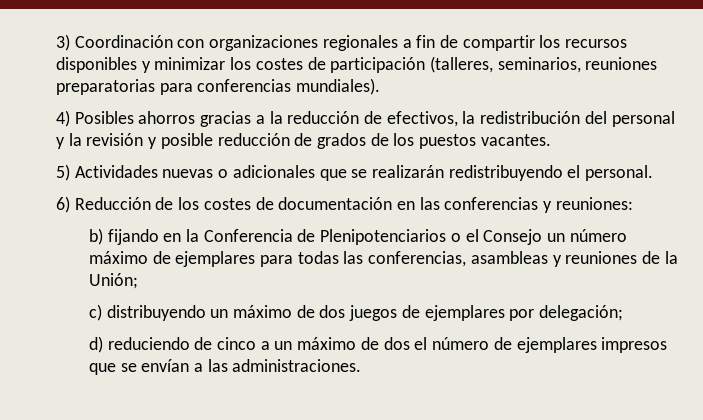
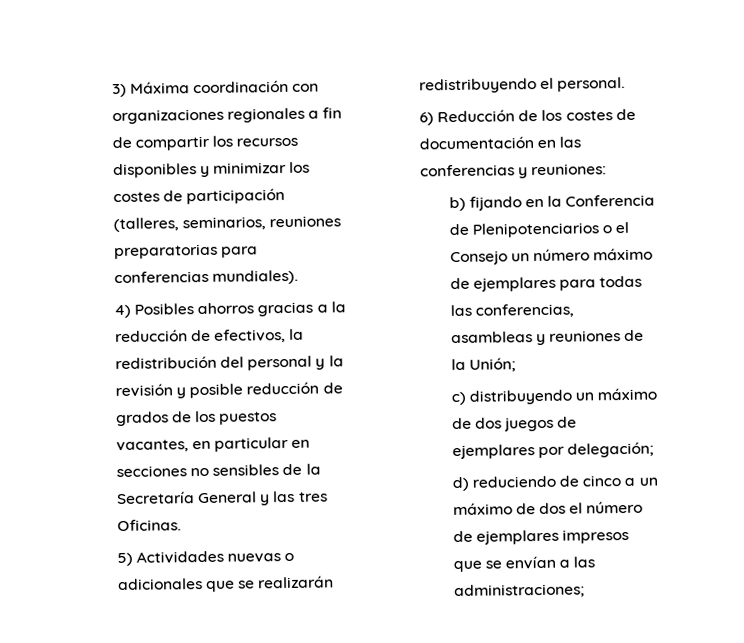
[74,35,173,48] Coordinación -> [130,79,290,94] Máxima coordinación
[480,134,551,146] vacantes. -> [115,436,311,453] [115,463,321,478] [116,490,328,506] [116,519,181,532] vacantes, en particular en secciones no sensibles de la Secretaría General y las tres Oficinas.
[232,359,362,372] administraciones. -> [453,583,585,599] administraciones;

